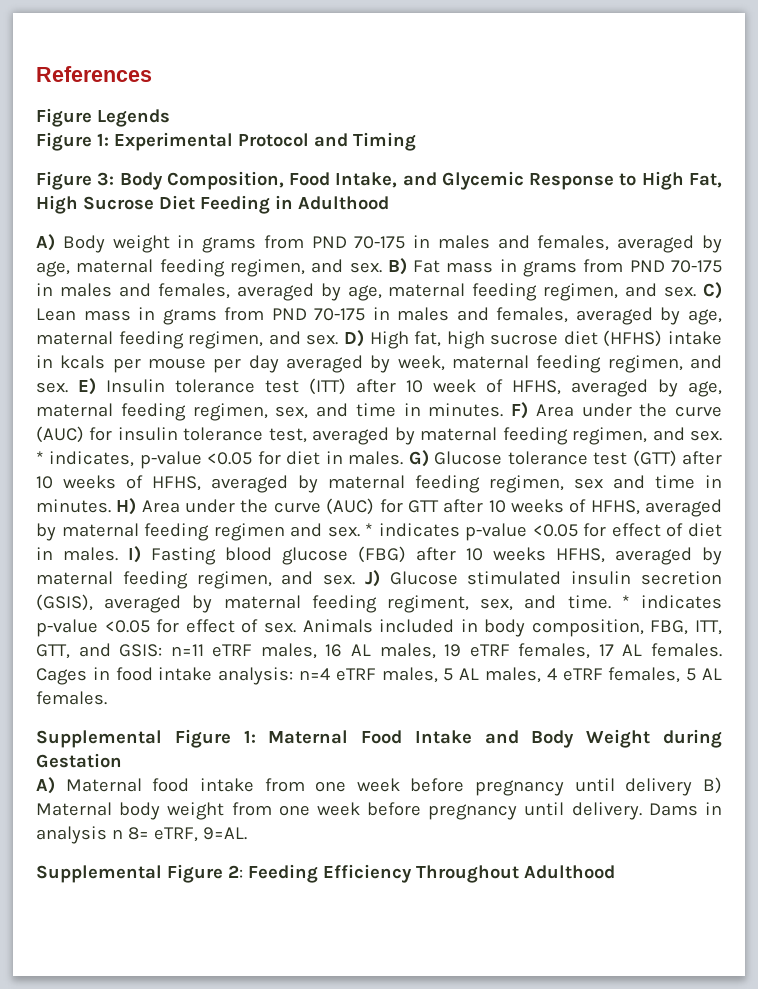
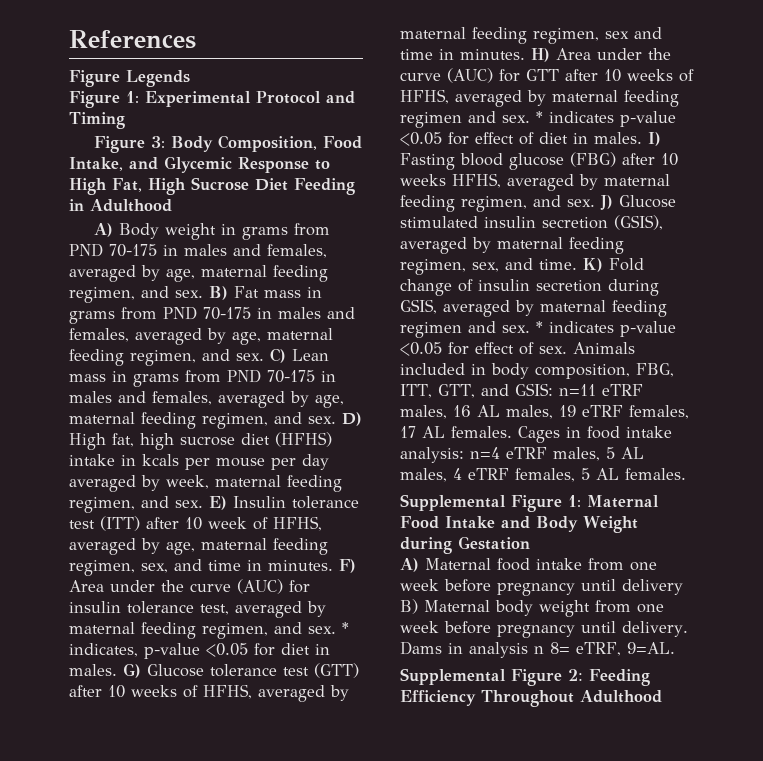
[386,595,469,613] regiment, -> [400,259,466,275] regimen,
(611, 602) none -> [583,258,644,272] [400,279,659,296] [400,299,667,317] [400,321,530,338] K) Fold change of insulin secretion during GSIS, averaged by maternal feeding regimen and sex.

